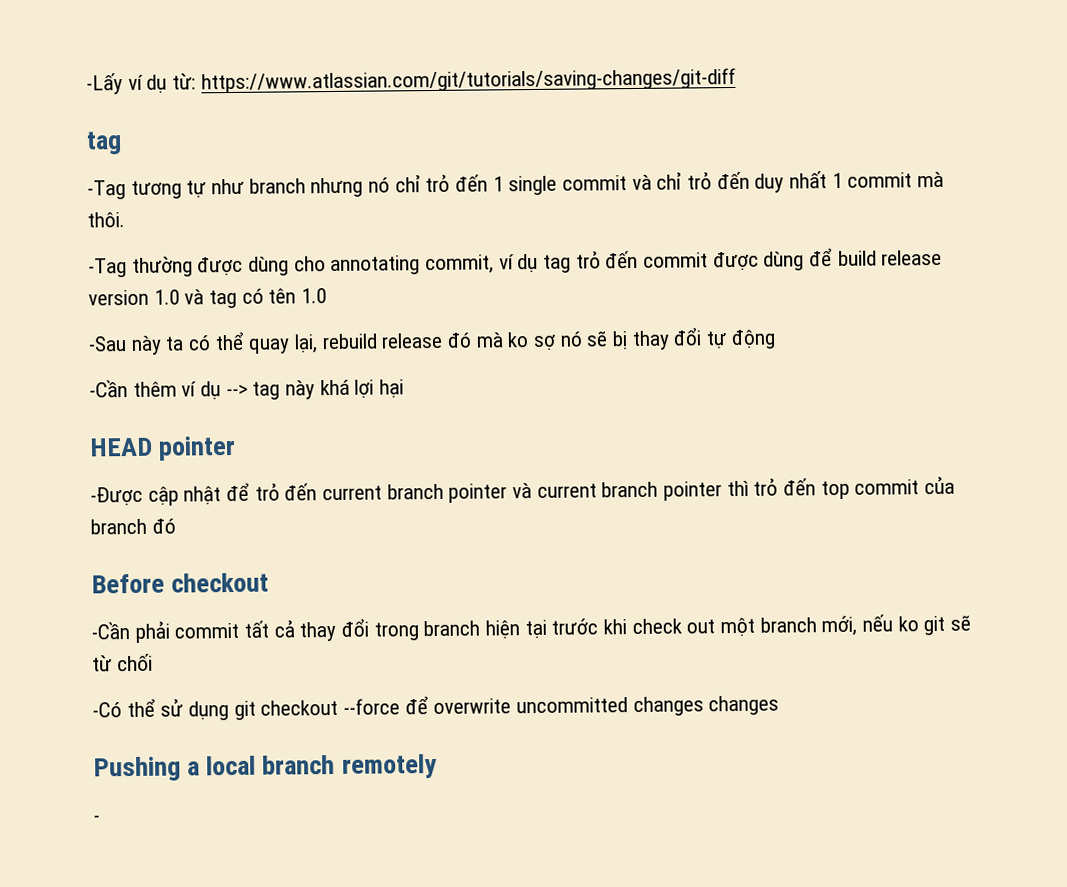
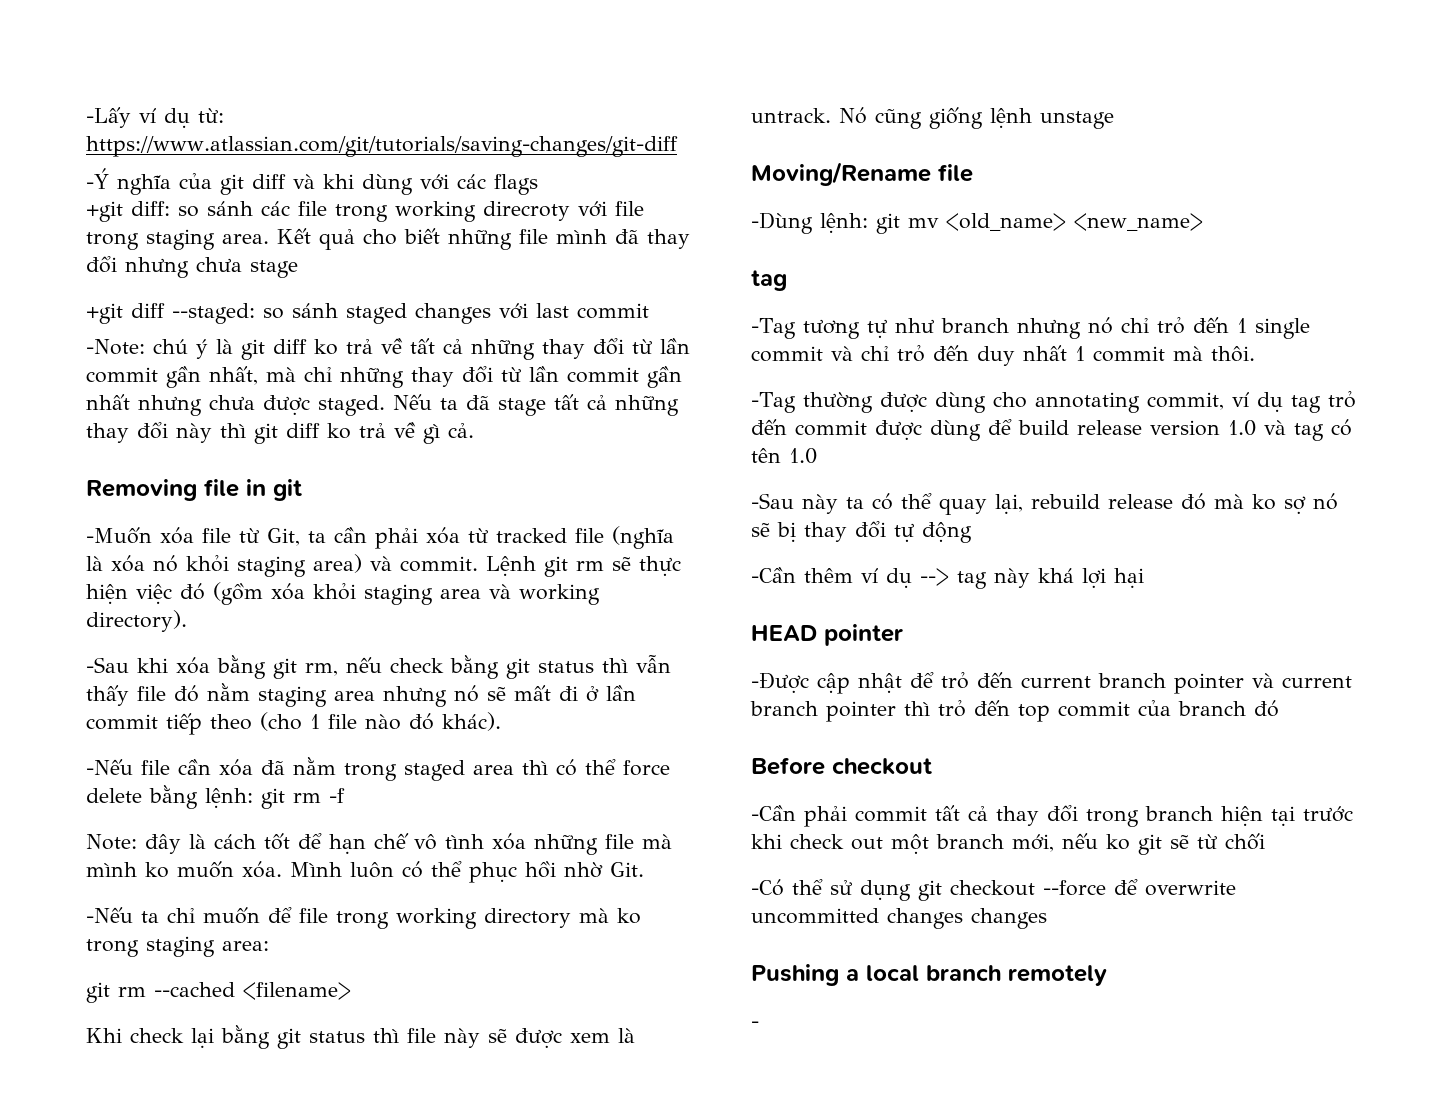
(736, 80) none -> [86,168,538,195] [86,201,644,222] [86,228,690,250] [86,256,298,278] [86,303,649,324] [86,338,690,360] [86,366,682,388] [86,394,679,416] [86,422,474,444] [86,479,302,501] [86,526,674,549] [86,554,681,577] [86,582,600,605] [86,610,187,632] [86,655,671,679] [86,683,636,707] [86,712,501,735] [86,757,670,781] [86,785,345,809] [86,833,672,855] [86,861,644,883] [86,907,641,929] [86,936,269,957] [86,982,351,1003] [86,1025,635,1049] [751,107,1114,129] [751,162,973,186] [751,212,1203,234] // -Ý nghĩa của git diff và khi dùng với các flags // +git diff: so sánh các file trong working direcroty với file trong staging area. Kết quả cho biết những file mình đã thay đổi nhưng chưa stage // +git diff --staged: so sánh staged changes với last commit // -Note: chú ý là git diff ko trả về tất cả những thay đổi từ lần commit gần nhất, mà chỉ những thay đổi từ lần commit gần nhất nhưng chưa được staged. Nếu ta đã stage tất cả những thay đổi này thì git diff ko trả về gì cả. // Removing file in git // -Muốn xóa file từ Git, ta cần phải xóa từ tracked file (nghĩa là xóa nó khỏi staging area) và commit. Lệnh git rm sẽ thực hiện việc đó (gồm xóa khỏi staging area và working directory). // -Sau khi xóa bằng git rm, nếu check bằng git status thì vẫn thấy file đó nằm staging area nhưng nó sẽ mất đi ở lần commit tiếp theo (cho 1 file nào đó khác). // -Nếu file cần xóa đã nằm trong staged area thì có thể force delete bằng lệnh: git rm -f // Note: đây là cách tốt để hạn chế vô tình xóa những file mà mình ko muốn xóa. Mình luôn có thể phục hồi nhờ Git. // -Nếu ta chỉ muốn để file trong working directory mà ko trong staging area: // git rm --cached <filename> // Khi check lại bằng git status thì file này sẽ được xem là untrack. Nó cũng giống lệnh unstage // Moving/Rename file // -Dùng lệnh: git mv <old_name> <new_name>

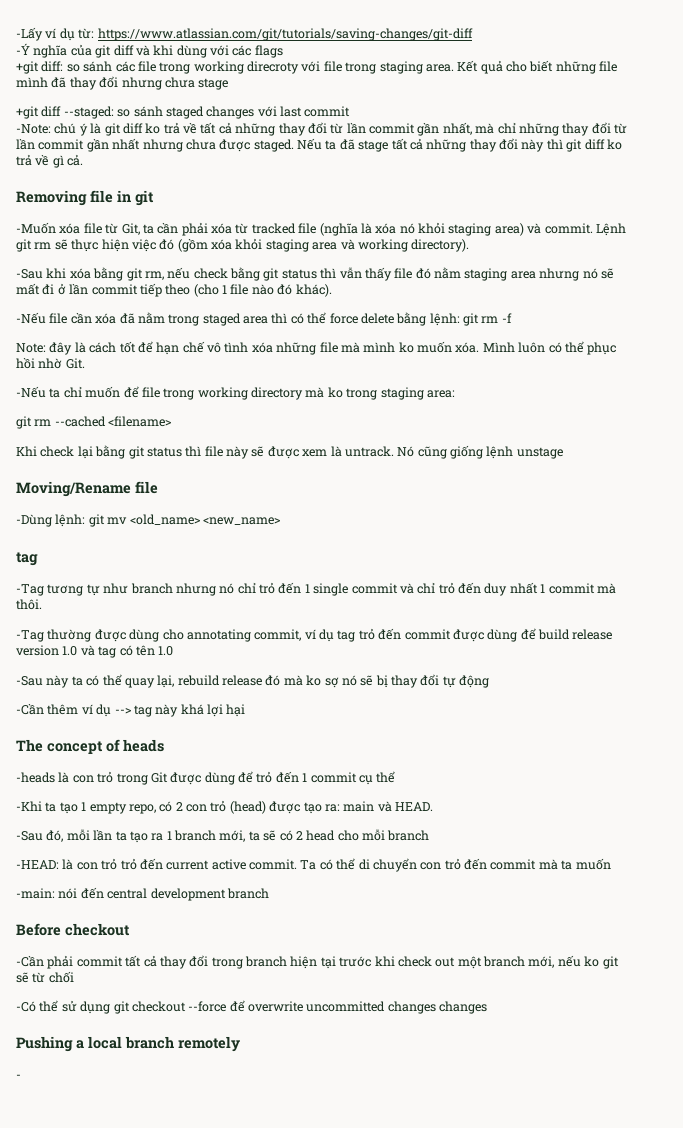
[751,624,903,646] [751,672,1352,694] [750,700,1279,722] HEAD pointer // -Được cập nhật để trỏ đến current branch pointer và current branch pointer thì trỏ đến top commit của branch đó -> [16,739,164,754] [16,771,396,785] [16,800,433,814] [16,829,430,843] [16,858,611,872] [16,887,269,901] The concept of heads // -heads là con trỏ trong Git được dùng để trỏ đến 1 commit cụ thể // -Khi ta tạo 1 empty repo, có 2 con trỏ (head) được tạo ra: main và HEAD. // -Sau đó, mỗi lần ta tạo ra 1 branch mới, ta sẽ có 2 head cho mỗi branch // -HEAD: là con trỏ trỏ đến current active commit. Ta có thể di chuyển con trỏ đến commit mà ta muốn // -main: nói đến central development branch

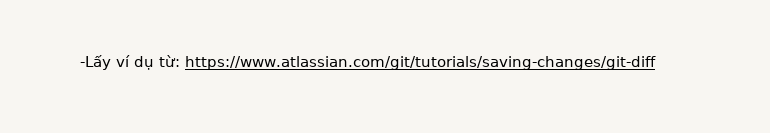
[16,43,283,58] [16,60,618,74] [16,76,229,90] [16,106,351,119] [16,122,627,136] [16,138,622,152] [16,154,84,168] [16,190,154,206] [16,222,626,236] [16,238,470,252] [16,267,614,281] [16,283,332,297] [16,312,512,326] [16,341,617,355] [16,357,85,369] [16,386,455,400] [16,416,172,429] [16,445,563,459] [16,481,158,497] [16,514,280,527] [16,552,38,566] [16,582,616,596] [16,599,42,610] [16,628,613,642] [16,645,174,658] [16,674,490,688] [16,703,246,717] [16,739,164,754] [16,771,396,785] [16,800,433,814] [16,829,430,843] [16,858,611,872] [16,887,269,901] [16,923,130,936] [16,955,619,969] [16,971,74,983] [16,1000,488,1014] [16,1036,240,1052] [16,1074,21,1079] // -Ý nghĩa của git diff và khi dùng với các flags // +git diff: so sánh các file trong working direcroty với file trong staging area. Kết quả cho biết những file mình đã thay đổi nhưng chưa stage // +git diff --staged: so sánh staged changes với last commit // -Note: chú ý là git diff ko trả về tất cả những thay đổi từ lần commit gần nhất, mà chỉ những thay đổi từ lần commit gần nhất nhưng chưa được staged. Nếu ta đã stage tất cả những thay đổi này thì git diff ko trả về gì cả. // Removing file in git // -Muốn xóa file từ Git, ta cần phải xóa từ tracked file (nghĩa là xóa nó khỏi staging area) và commit. Lệnh git rm sẽ thực hiện việc đó (gồm xóa khỏi staging area và working directory). // -Sau khi xóa bằng git rm, nếu check bằng git status thì vẫn thấy file đó nằm staging area nhưng nó sẽ mất đi ở lần commit tiếp theo (cho 1 file nào đó khác). // -Nếu file cần xóa đã nằm trong staged area thì có thể force delete bằng lệnh: git rm -f // Note: đây là cách tốt để hạn chế vô tình xóa những file mà mình ko muốn xóa. Mình luôn có thể phục hồi nhờ Git. // -Nếu ta chỉ muốn để file trong working directory mà ko trong staging area: // git rm --cached <filename> // Khi check lại bằng git status thì file này sẽ được xem là untrack. Nó cũng giống lệnh unstage // Moving/Rename file // -Dùng lệnh: git mv <old_name> <new_name> // tag // -Tag tương tự như branch nhưng nó chỉ trỏ đến 1 single commit và chỉ trỏ đến duy nhất 1 commit mà thôi. // -Tag thường được dùng cho annotating commit, ví dụ tag trỏ đến commit được dùng để build release version 1.0 và tag có tên 1.0 // -Sau này ta có thể quay lại, rebuild release đó mà ko sợ nó sẽ bị thay đổi tự động // -Cần thêm ví dụ --> tag này khá lợi hại // The concept of heads // -heads là con trỏ trong Git được dùng để trỏ đến 1 commit cụ thể // -Khi ta tạo 1 empty repo, có 2 con trỏ (head) được tạo ra: main và HEAD. // -Sau đó, mỗi lần ta tạo ra 1 branch mới, ta sẽ có 2 head cho mỗi branch // -HEAD: là con trỏ trỏ đến current active commit. Ta có thể di chuyển con trỏ đến commit mà ta muốn // -main: nói đến central development branch // Before checkout // -Cần phải commit tất cả thay đổi trong branch hiện tại trước khi check out một branch mới, nếu ko git sẽ từ chối // -Có thể sử dụng git checkout --force để overwrite uncommitted changes changes // Pushing a local branch remotely // - -> (656, 63) none

